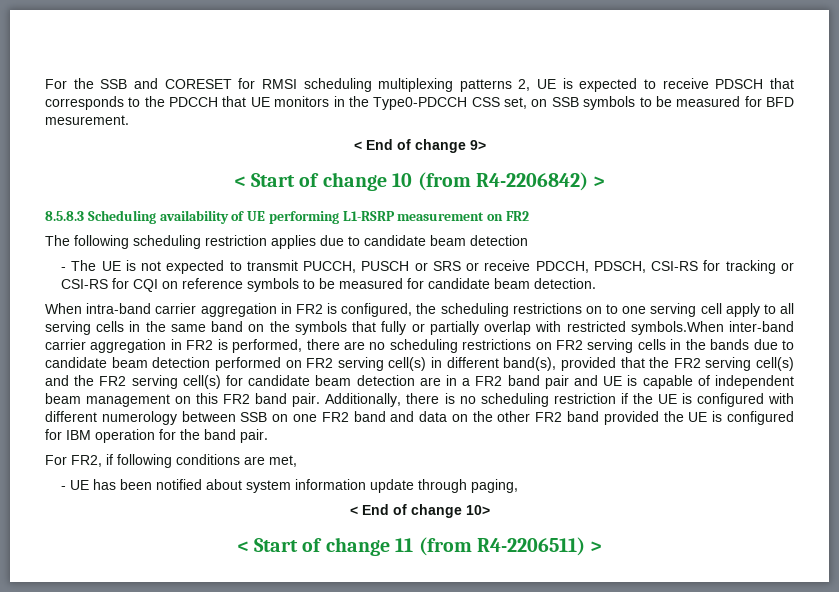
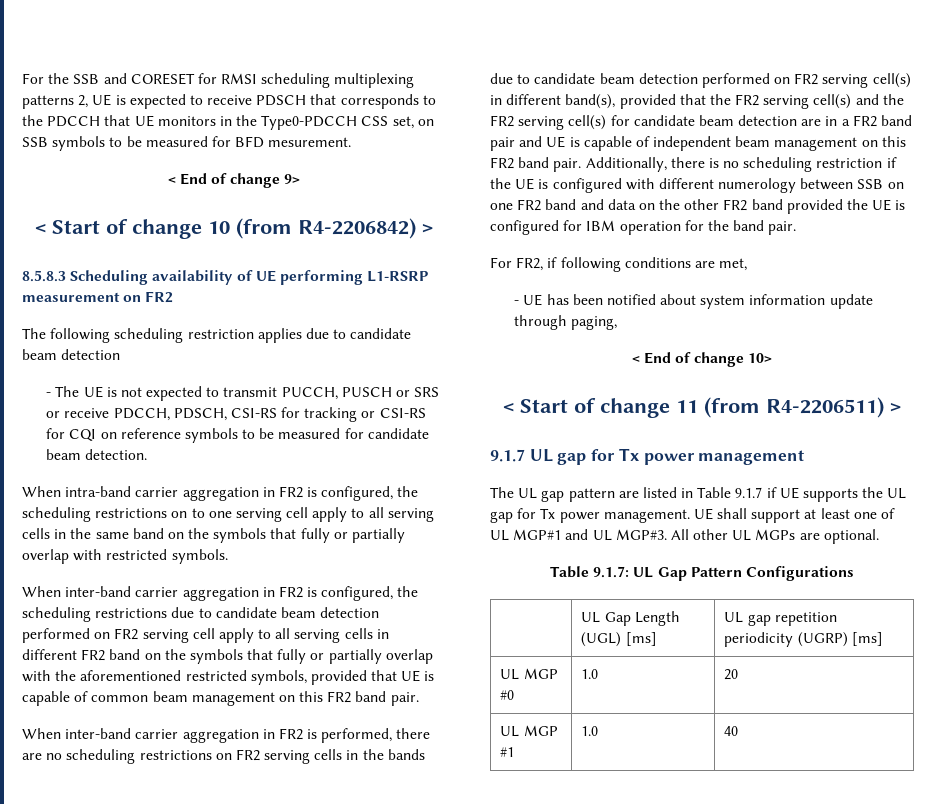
[630,321,724,335] symbols.When -> [171,549,228,564] [22,586,419,601] [22,607,380,622] [22,628,389,643] [22,649,433,664] [22,670,435,685] [22,691,419,706] [22,728,61,739] symbols. // When inter-band carrier aggregation in FR2 is configured, the scheduling restrictions due to candidate beam detection performed on FR2 serving cell apply to all serving cells in different FR2 band on the symbols that fully or partially overlap with the aforementioned restricted symbols, provided that UE is capable of common beam management on this FR2 band pair. // When
(603, 546) none -> [490,448,805,465] [490,487,907,502] [490,508,896,523] [490,529,879,544] [550,566,854,581] [581,611,680,626] [581,632,657,647] [724,612,837,626] [724,632,883,647] [500,668,558,680] [500,690,515,700] [581,669,599,679] [724,669,739,680] [500,725,558,737] [500,747,515,757] [581,726,599,736] [724,726,739,736] // 9.1.7 UL gap for Tx power management // The UL gap pattern are listed in Table 9.1.7 if UE supports the UL gap for Tx power management. UE shall support at least one of UL MGP#1 and UL MGP#3. All other UL MGPs are optional. // Table 9.1.7: UL Gap Pattern Configurations // | UL Gap Length (UGL) [ms] | UL gap repetition periodicity (UGRP) [ms] // UL MGP #0 | 1.0 | 20 // UL MGP #1 | 1.0 | 40

